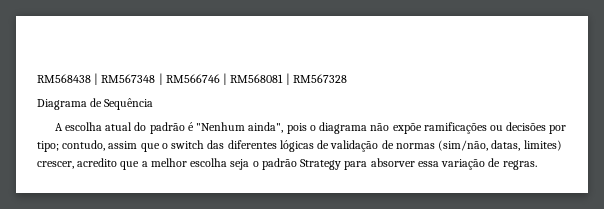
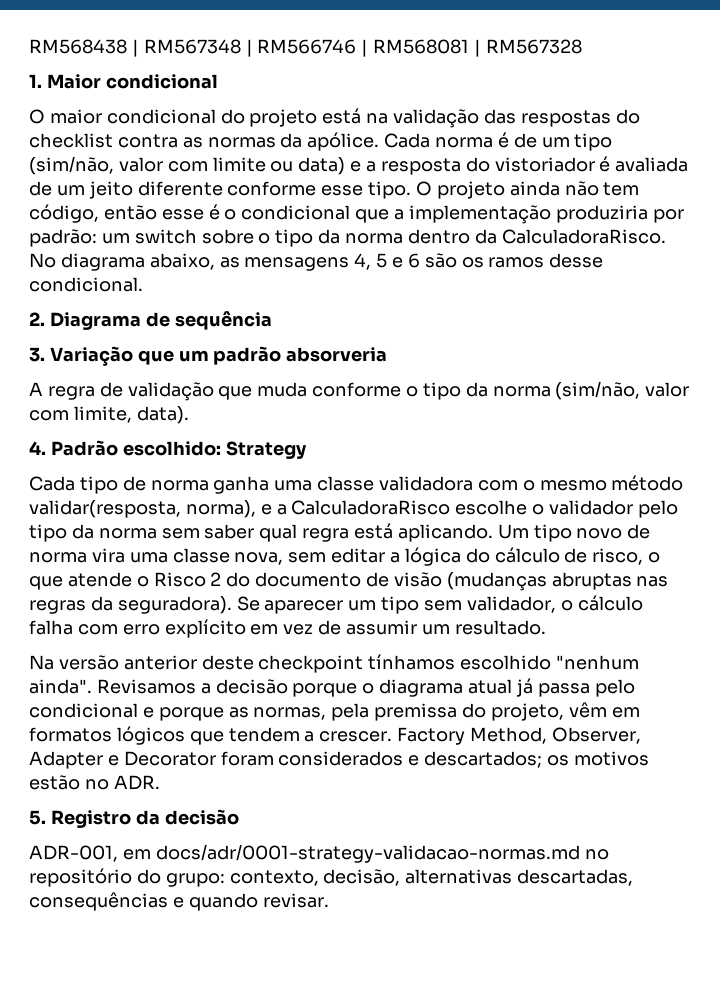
[37,98,154,110] [54,122,567,134] [37,140,562,152] [37,158,537,170] Diagrama de Sequência // A escolha atual do padrão é "Nenhum ainda", pois o diagrama não expõe ramificações ou decisões por tipo; contudo, assim que o switch das diferentes lógicas de validação de normas (sim/não, datas, limites) crescer, acredito que a melhor escolha seja o padrão Strategy para absorver essa variação de regras. -> [29,74,218,89] [29,108,640,128] [29,132,613,151] [29,156,689,175] [29,181,640,199] [29,204,684,224] [29,229,666,247] [29,253,604,271] [29,277,143,292] [29,311,272,330] [29,346,388,366] [29,381,690,401] [29,406,189,424] [29,440,307,459] [29,475,684,494] [29,500,678,518] [29,523,651,542] [29,547,661,566] [29,572,669,591] [29,595,643,614] [29,619,546,638] [29,654,640,673] [29,678,635,697] [29,702,640,721] [29,726,641,745] [29,751,649,769] [29,775,160,790] [29,809,239,828] [29,844,609,863] [29,868,634,887] [29,892,329,911] 1. Maior condicional // O maior condicional do projeto está na validação das respostas do checklist contra as normas da apólice. Cada norma é de um tipo (sim/não, valor com limite ou data) e a resposta do vistoriador é avaliada de um jeito diferente conforme esse tipo. O projeto ainda não tem código, então esse é o condicional que a implementação produziria por padrão: um switch sobre o tipo da norma dentro da CalculadoraRisco. No diagrama abaixo, as mensagens 4, 5 e 6 são os ramos desse condicional. // 2. Diagrama de sequência // 3. Variação que um padrão absorveria // A regra de validação que muda conforme o tipo da norma (sim/não, valor com limite, data). // 4. Padrão escolhido: Strategy // Cada tipo de norma ganha uma classe validadora com o mesmo método validar(resposta, norma), e a CalculadoraRisco escolhe o validador pelo tipo da norma sem saber qual regra está aplicando. Um tipo novo de norma vira uma classe nova, sem editar a lógica do cálculo de risco, o que atende o Risco 2 do documento de visão (mudanças abruptas nas regras da seguradora). Se aparecer um tipo sem validador, o cálculo falha com erro explícito em vez de assumir um resultado. // Na versão anterior deste checkpoint tínhamos escolhido "nenhum ainda". Revisamos a decisão porque o diagrama atual já passa pelo condicional e porque as normas, pela premissa do projeto, vêm em formatos lógicos que tendem a crescer. Factory Method, Observer, Adapter e Decorator foram considerados e descartados; os motivos estão no ADR. // 5. Registro da decisão // ADR-001, em docs/adr/0001-strategy-validacao-normas.md no repositório do grupo: contexto, decisão, alternativas descartadas, consequências e quando revisar.

